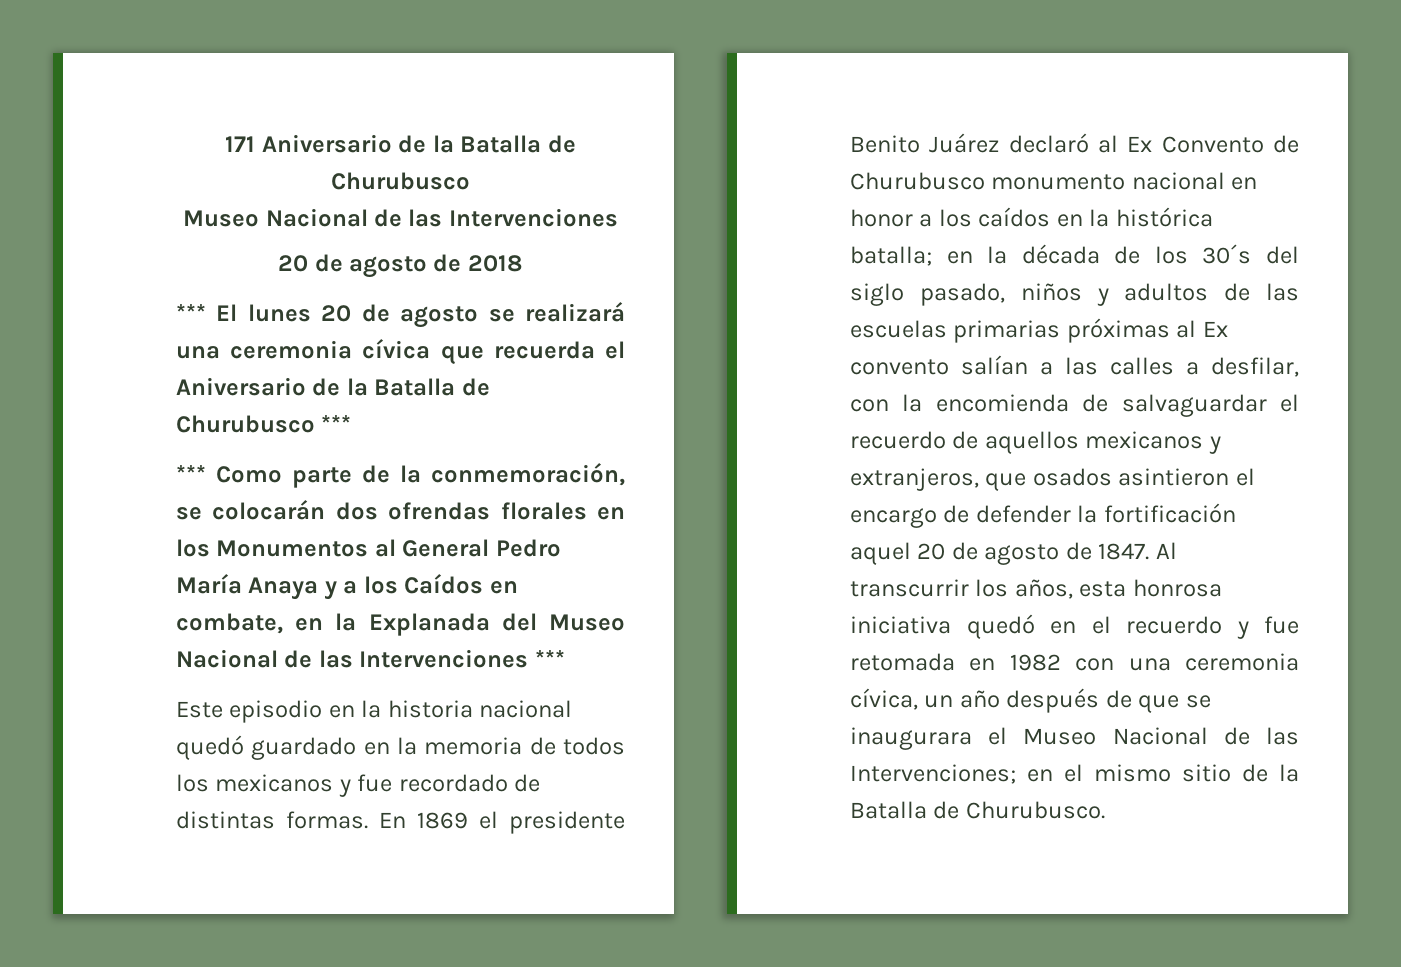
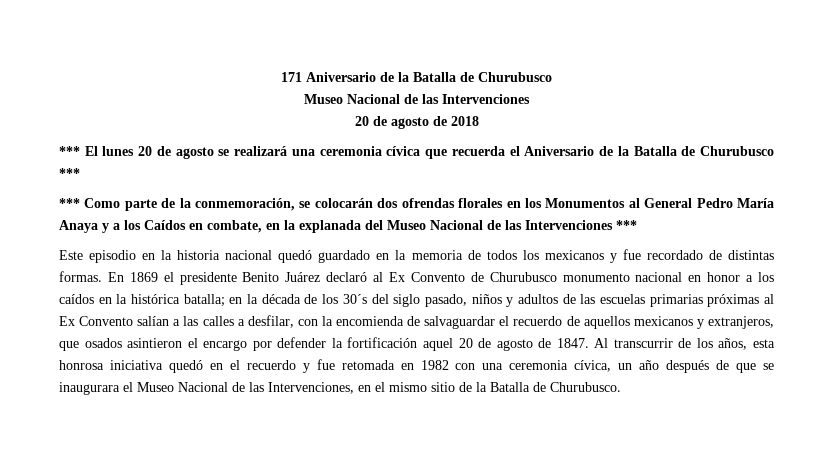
[368,613,490,636] Explanada -> [299,220,361,233] explanada
[850,359,949,375] convento -> [79,316,134,326] Convento
[943,505,970,523] de -> [252,341,272,351] por
(969, 588) none -> [678,338,692,348] de
[850,764,1016,784] Intervenciones; -> [268,382,354,394] Intervenciones,

